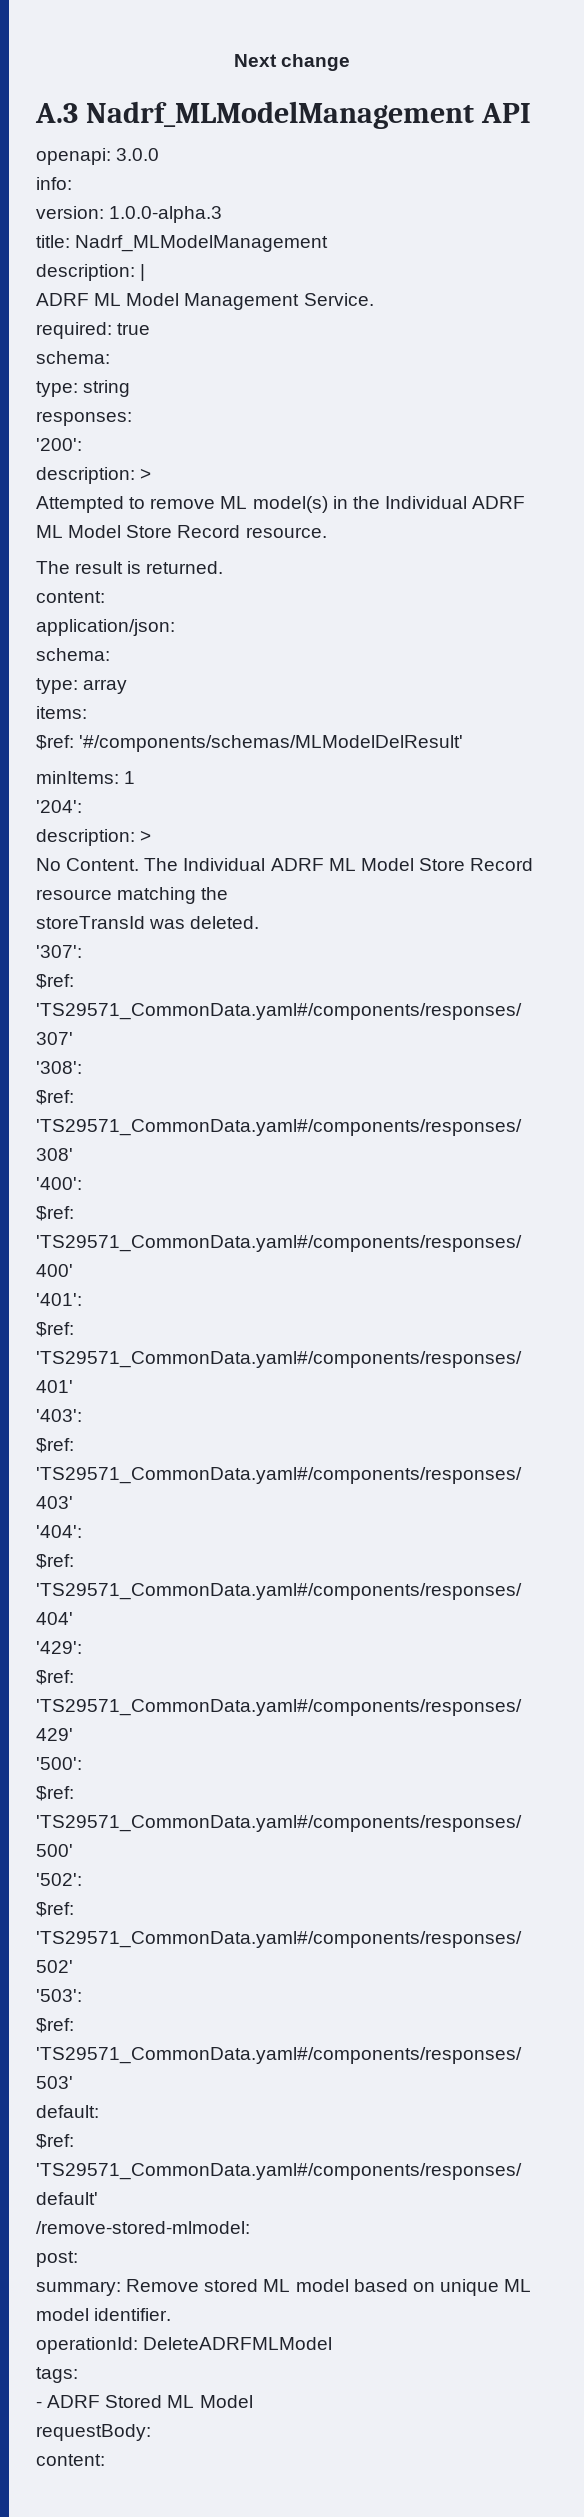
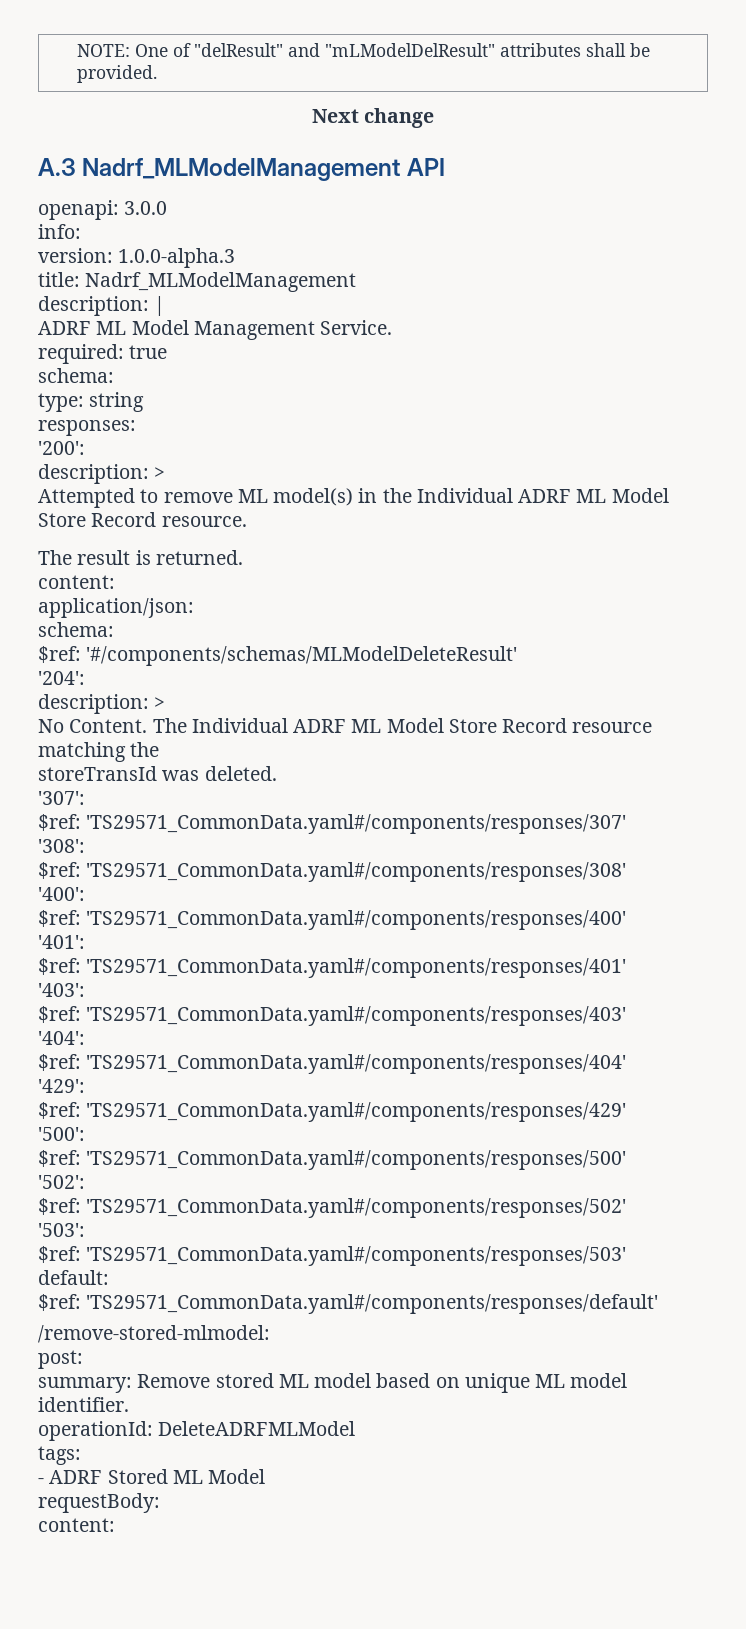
(233, 60) none -> [76,43,650,57] [76,65,157,83] NOTE: One of "delResult" and "mLModelDelResult" attributes shall be provided. //
[36,678,128,694] [36,706,87,719] [36,735,464,752] [36,771,136,784] type: array // items: // $ref: '#/components/schemas/MLModelDelResult' // minItems: 1 -> [38,646,518,666] $ref: '#/components/schemas/MLModelDeleteResult'

